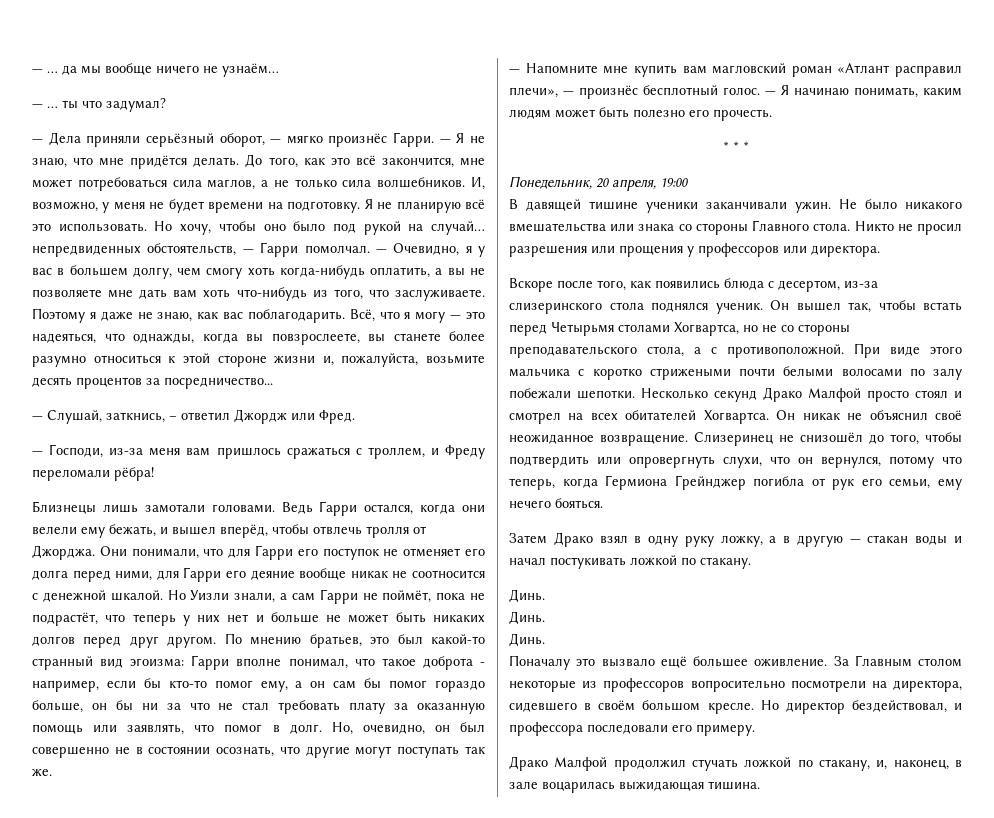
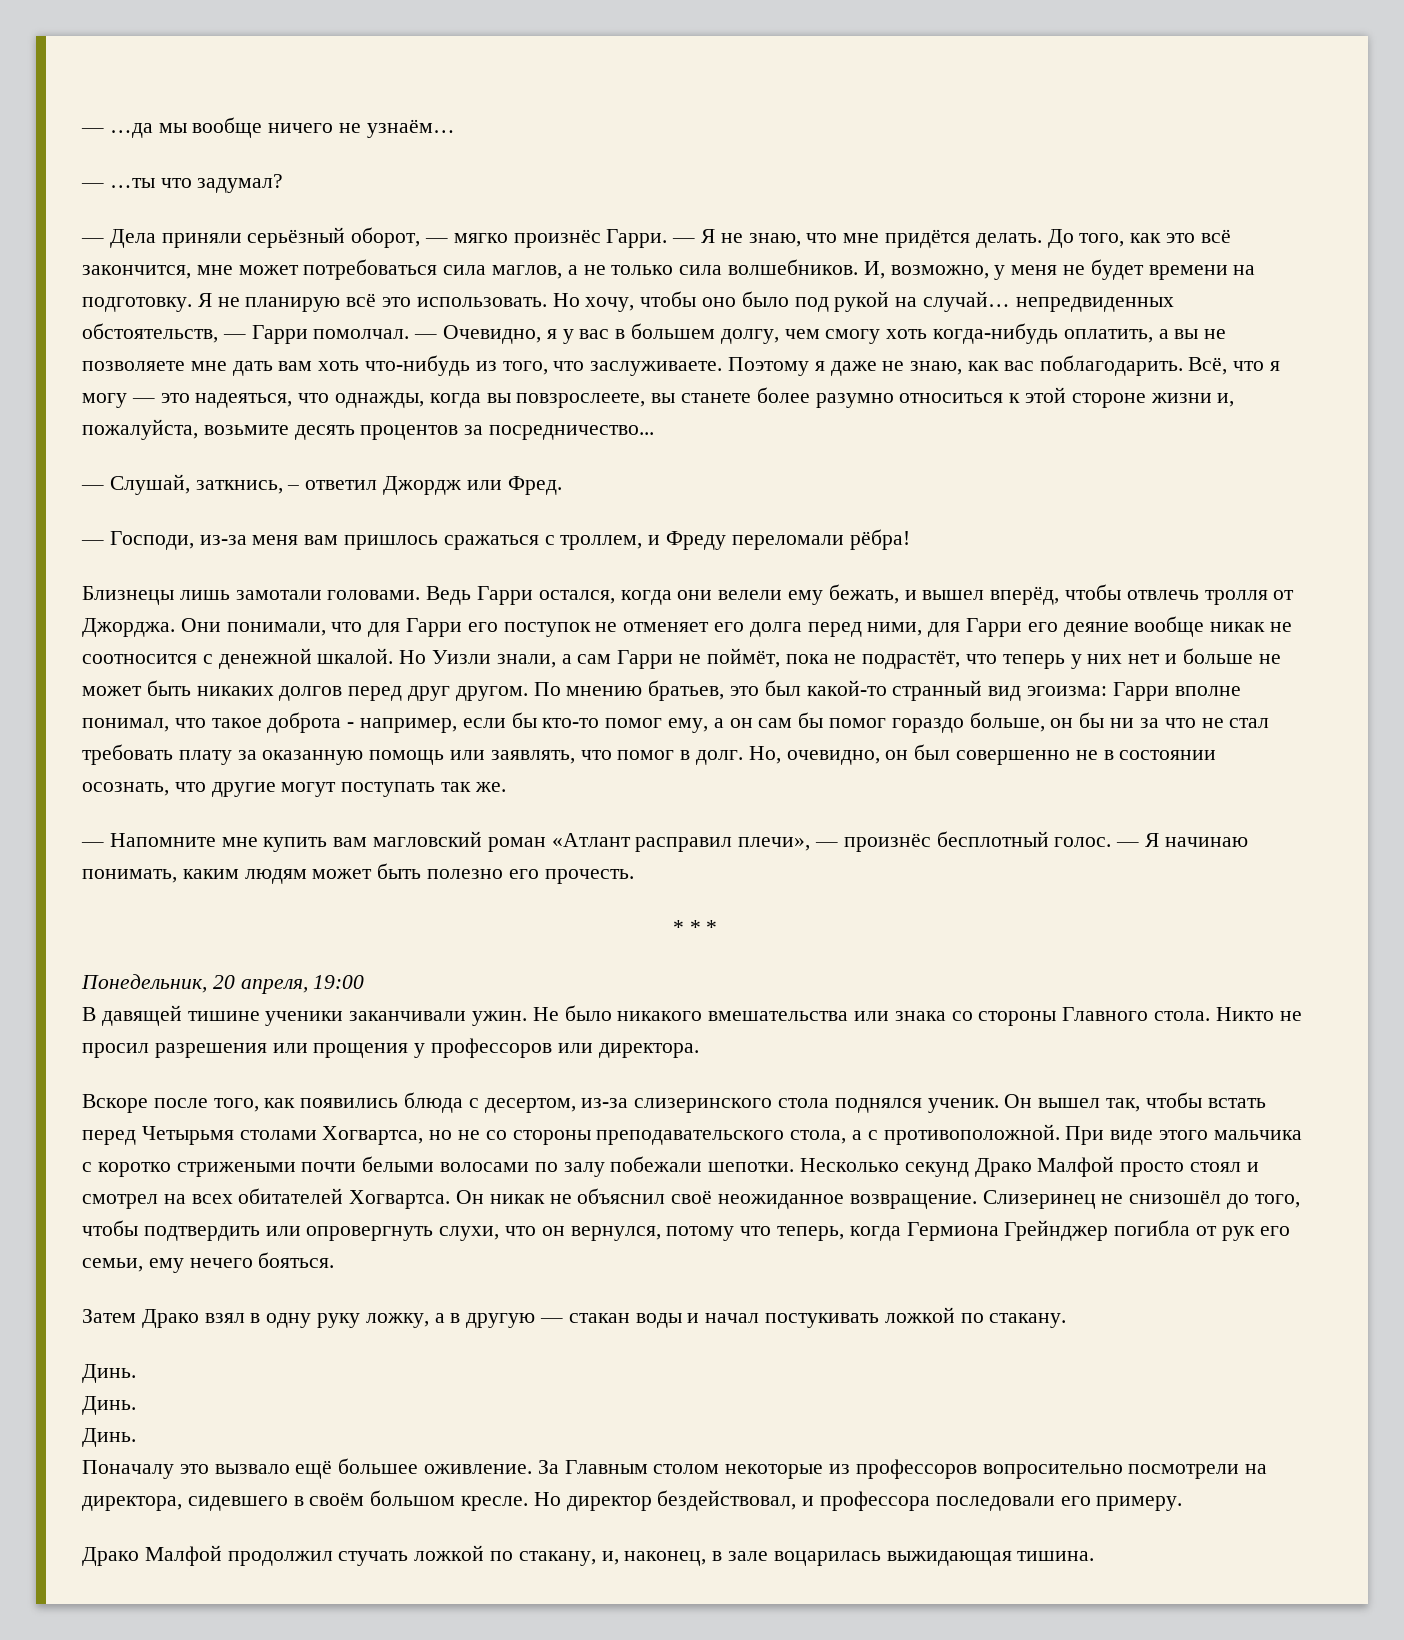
[32,65,77,75] — … да -> [81,123,153,138] — …да
[47,100,78,109] … ты -> [109,178,155,188] …ты

